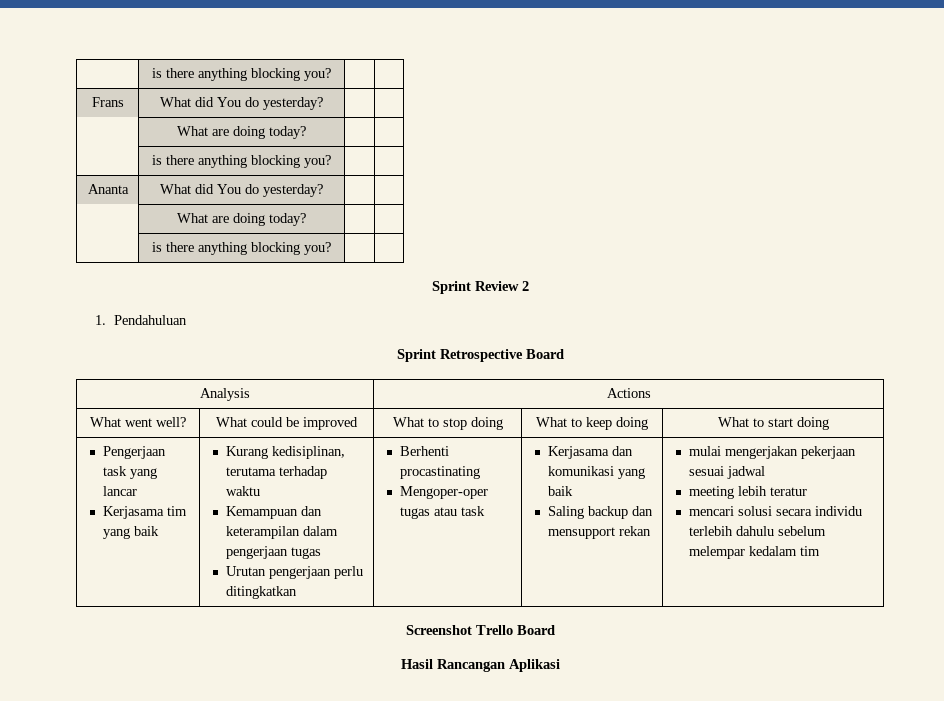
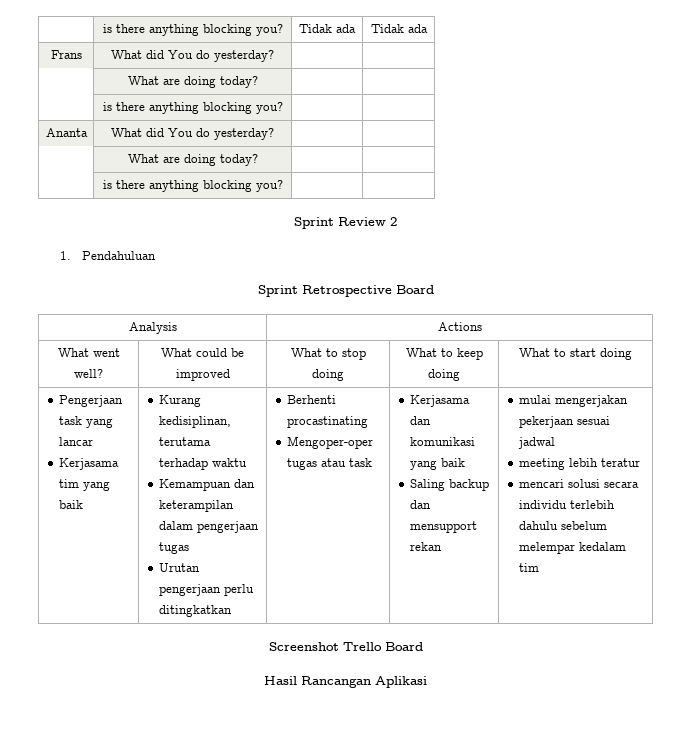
[152,68,331,81] | is there anything blocking you? | | -> [102,24,283,36] [299,24,356,33] [370,24,428,33] | is there anything blocking you? | Tidak ada | Tidak ada

